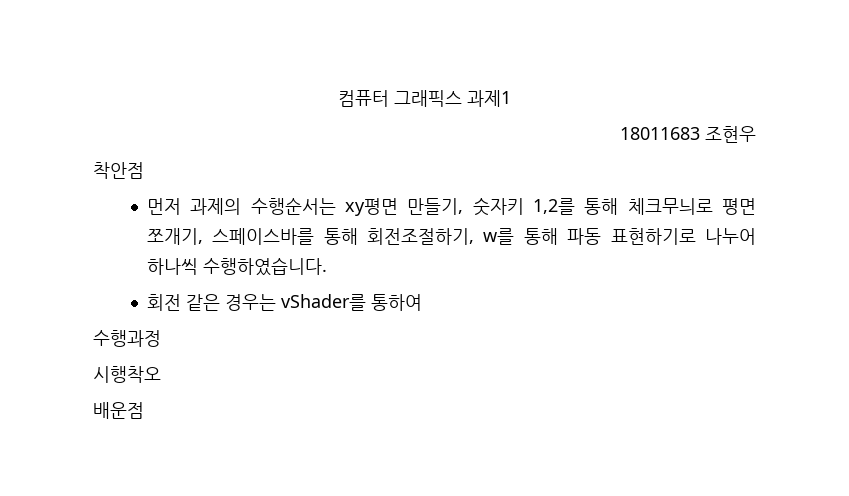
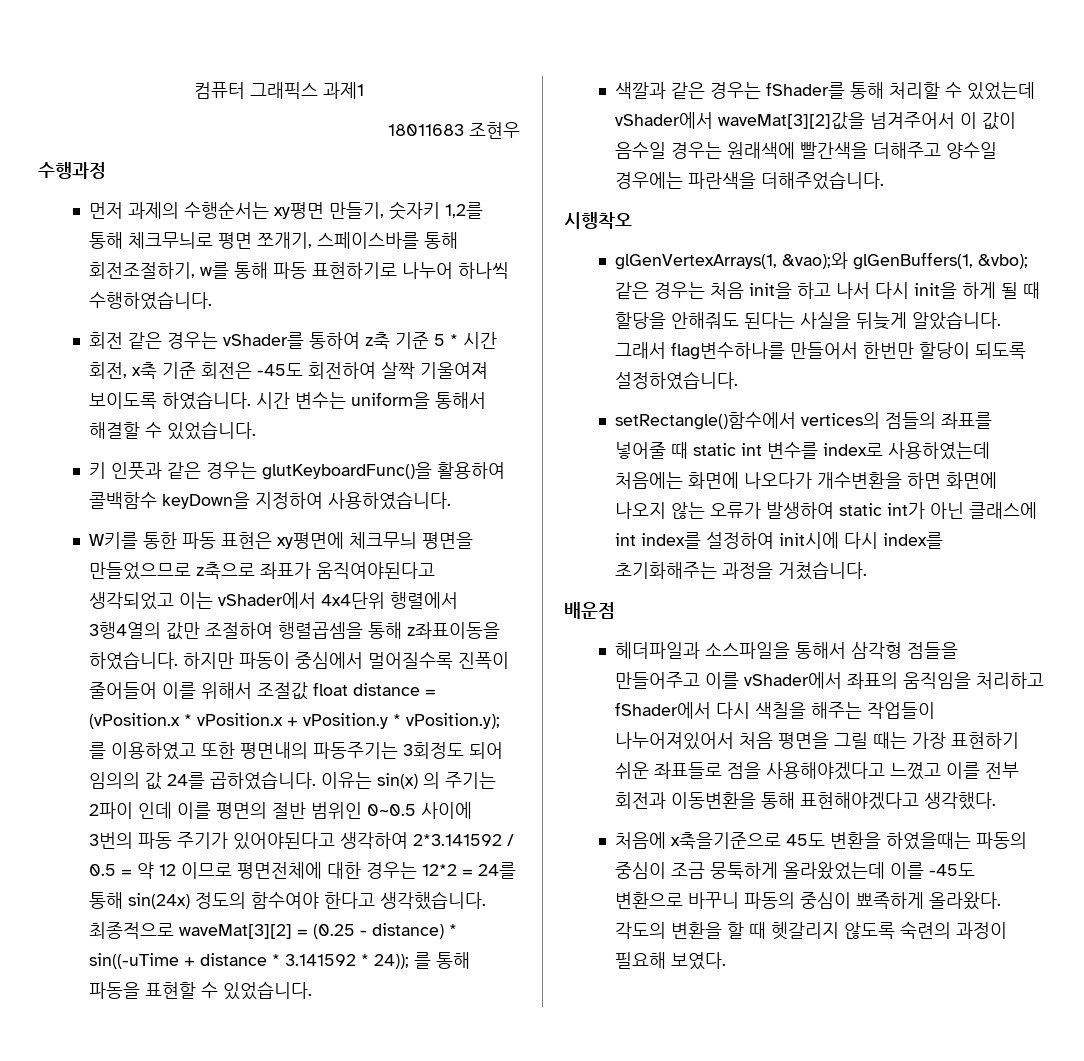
[93,162,144,179] 착안점 -> [38,162,106,179] 수행과정
[93,330,161,347] [93,366,161,383] [93,402,144,419] // 수행과정 // 시행착오 // 배운점 -> [365,332,498,349] [89,362,489,379] [89,391,487,410] [89,421,257,440] [89,462,506,480] [89,491,452,510] [89,532,474,549] [89,562,436,580] [89,592,459,610] [89,622,501,640] [89,651,510,670] [89,682,437,700] [89,713,501,729] [89,742,504,760] [89,771,497,790] [89,802,473,819] [89,832,515,850] [89,862,517,879] [89,891,487,910] [89,922,458,939] [89,952,471,969] [89,981,313,1000] [615,82,1036,100] [615,112,1017,130] [615,142,998,159] [615,171,885,190] [564,212,632,229] [615,252,1029,270] [615,282,1041,299] [615,311,1002,330] [615,342,1027,360] [615,371,739,390] [615,412,993,430] [615,442,991,460] [615,472,998,489] [615,502,1038,519] [615,532,944,549] [615,561,868,580] [564,602,615,619] [615,642,959,659] [615,672,1045,689] [615,702,936,719] [615,732,1020,750] [615,762,1020,780] [615,792,997,810] [615,832,1028,850] [615,862,976,880] [615,892,1002,910] [615,921,1008,940] [615,952,727,970] z축 기준 5 * 시간 회전, x축 기준 회전은 -45도 회전하여 살짝 기울여져 보이도록 하였습니다. 시간 변수는 uniform을 통해서 해결할 수 있었습니다. // 키 인풋과 같은 경우는 glutKeyboardFunc()을 활용하여 콜백함수 keyDown을 지정하여 사용하였습니다. // W키를 통한 파동 표현은 xy평면에 체크무늬 평면을 만들었으므로 z축으로 좌표가 움직여야된다고 생각되었고 이는 vShader에서 4x4단위 행렬에서 3행4열의 값만 조절하여 행렬곱셈을 통해 z좌표이동을 하였습니다. 하지만 파동이 중심에서 멀어질수록 진폭이 줄어들어 이를 위해서 조절값 float distance = (vPosition.x * vPosition.x + vPosition.y * vPosition.y); 를 이용하였고 또한 평면내의 파동주기는 3회정도 되어 임의의 값 24를 곱하였습니다. 이유는 sin(x) 의 주기는 2파이 인데 이를 평면의 절반 범위인 0~0.5 사이에 3번의 파동 주기가 있어야된다고 생각하여 2*3.141592 / 0.5 = 약 12 이므로 평면전체에 대한 경우는 12*2 = 24를 통해 sin(24x) 정도의 함수여야 한다고 생각했습니다. 최종적으로 waveMat[3][2] = (0.25 - distance) * sin((-uTime + distance * 3.141592 * 24)); 를 통해 파동을 표현할 수 있었습니다. // 색깔과 같은 경우는 fShader를 통해 처리할 수 있었는데 vShader에서 waveMat[3][2]값을 넘겨주어서 이 값이 음수일 경우는 원래색에 빨간색을 더해주고 양수일 경우에는 파란색을 더해주었습니다. // 시행착오 // glGenVertexArrays(1, &vao);와 glGenBuffers(1, &vbo); 같은 경우는 처음 init을 하고 나서 다시 init을 하게 될 때 할당을 안해줘도 된다는 사실을 뒤늦게 알았습니다. 그래서 flag변수하나를 만들어서 한번만 할당이 되도록 설정하였습니다. // setRectangle()함수에서 vertices의 점들의 좌표를 넣어줄 때 static int 변수를 index로 사용하였는데 처음에는 화면에 나오다가 개수변환을 하면 화면에 나오지 않는 오류가 발생하여 static int가 아닌 클래스에 int index를 설정하여 init시에 다시 index를 초기화해주는 과정을 거쳤습니다. // 배운점 // 헤더파일과 소스파일을 통해서 삼각형 점들을 만들어주고 이를 vShader에서 좌표의 움직임을 처리하고 fShader에서 다시 색칠을 해주는 작업들이 나누어져있어서 처음 평면을 그릴 때는 가장 표현하기 쉬운 좌표들로 점을 사용해야겠다고 느꼈고 이를 전부 회전과 이동변환을 통해 표현해야겠다고 생각했다. // 처음에 x축을기준으로 45도 변환을 하였을때는 파동의 중심이 조금 뭉툭하게 올라왔었는데 이를 -45도 변환으로 바꾸니 파동의 중심이 뾰족하게 올라왔다. 각도의 변환을 할 때 헷갈리지 않도록 숙련의 과정이 필요해 보였다.

